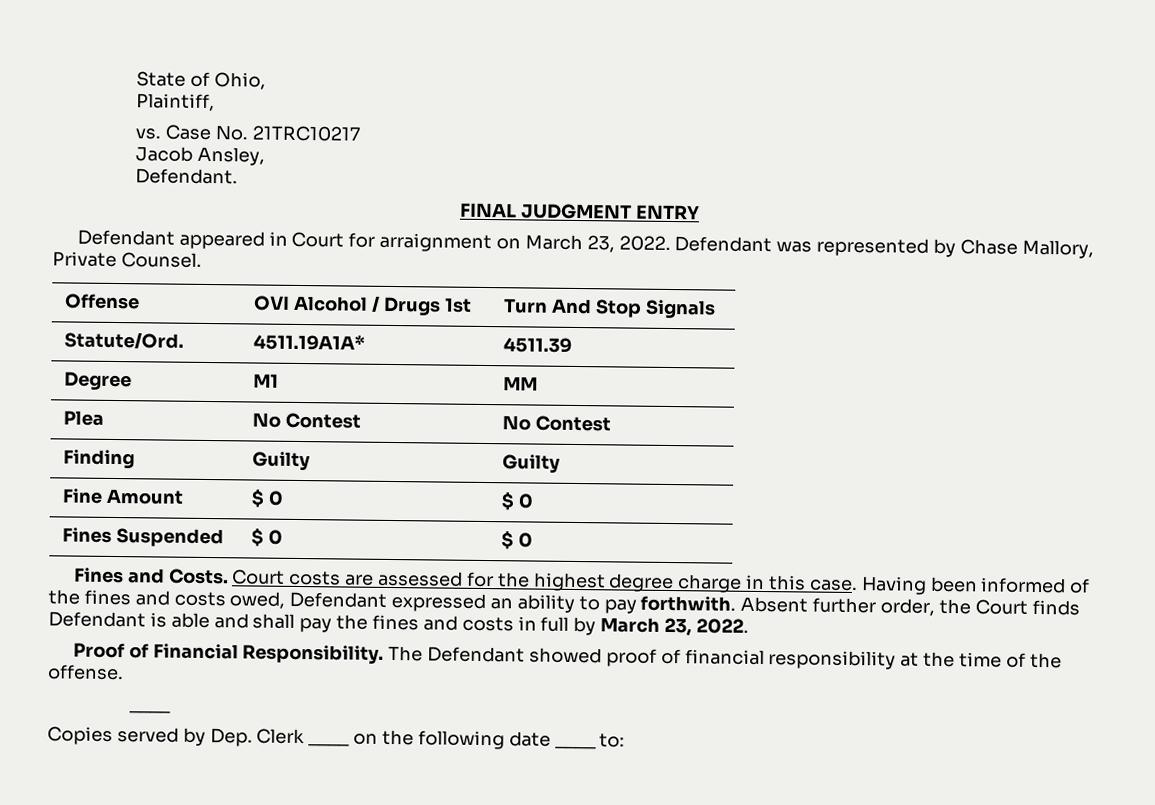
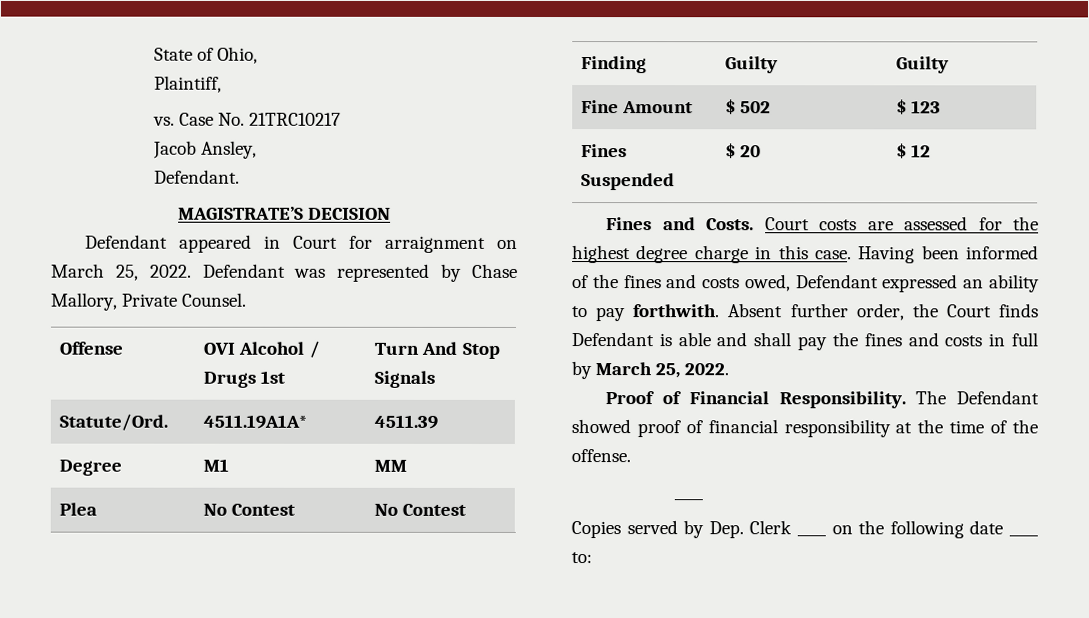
[460,202,700,220] FINAL JUDGMENT ENTRY -> [177,206,392,220] MAGISTRATE’S DECISION
[586,235,615,253] 23, -> [115,264,139,281] 25,
[268,490,285,506] [501,492,535,511] 0 | $ 0 -> [740,101,772,114] [896,99,942,115] 502 | $ 123
[268,529,284,545] [501,531,534,550] 0 | $ 0 -> [740,145,762,158] [896,143,932,159] 20 | $ 12
[664,617,693,637] 23, -> [655,363,681,379] 25,

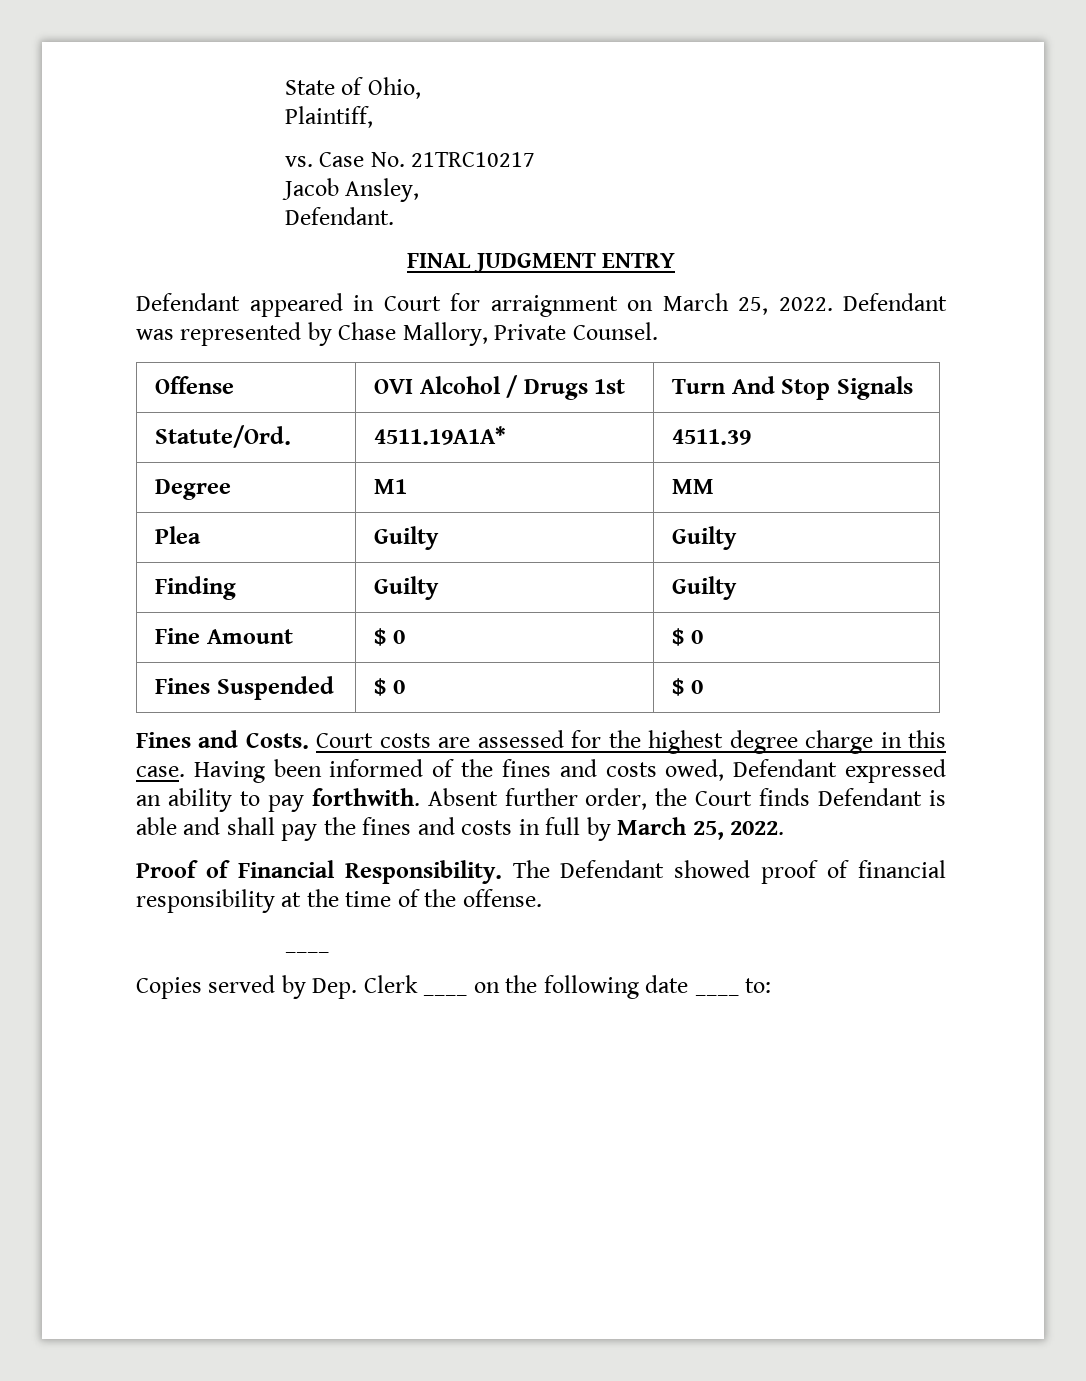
[177,206,392,220] MAGISTRATE’S DECISION -> [407,253,675,273] FINAL JUDGMENT ENTRY
[203,503,296,516] [374,503,467,516] No Contest | No Contest -> [374,526,440,550] [672,526,738,550] Guilty | Guilty
[740,101,772,114] [896,99,942,115] 502 | $ 123 -> [392,630,405,644] [672,628,703,646] 0 | $ 0
[740,145,762,158] [896,143,932,159] 20 | $ 12 -> [392,680,405,694] [672,678,703,696] 0 | $ 0

